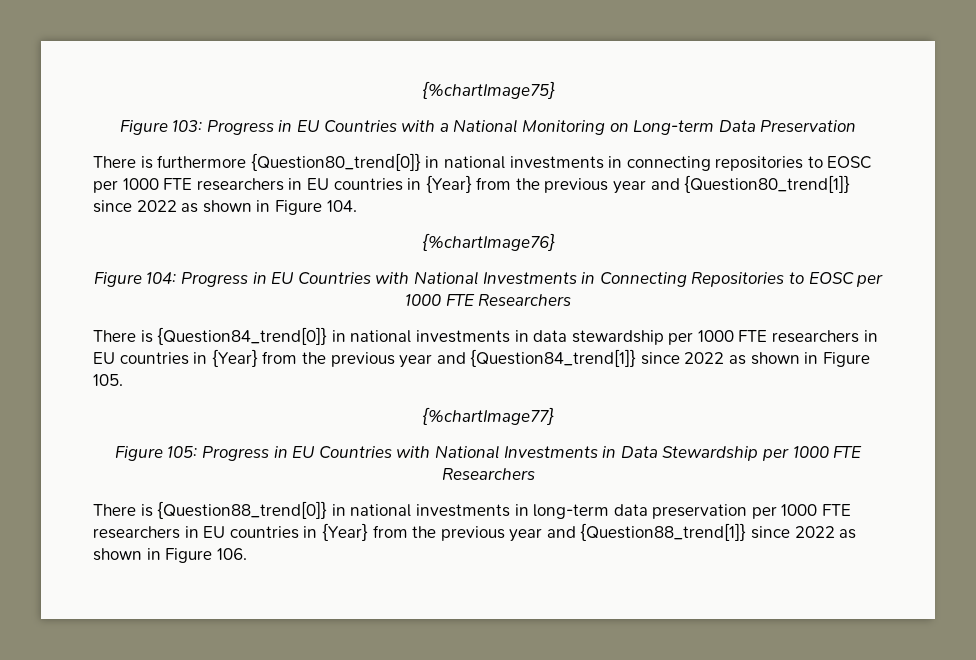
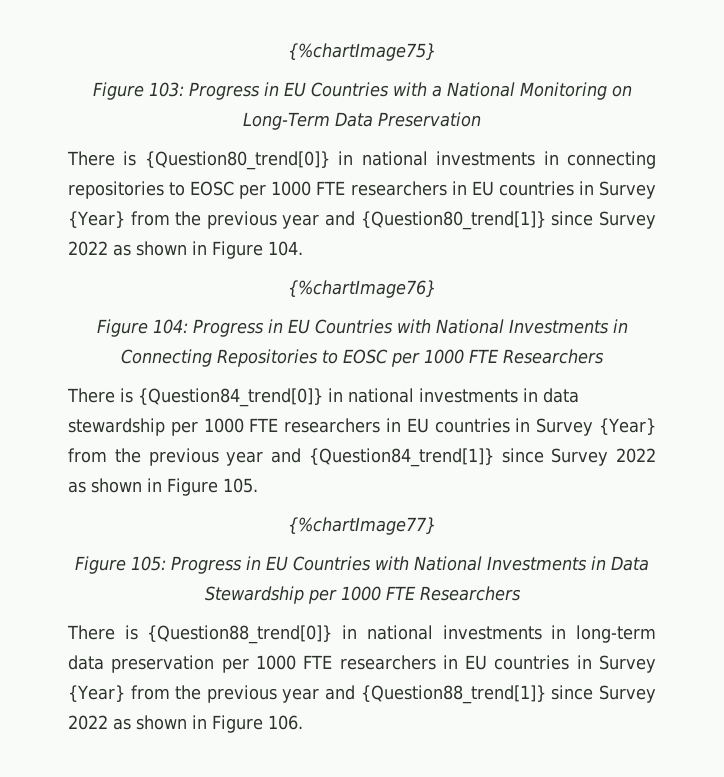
[633,120,715,135] Long-term -> [242,112,331,130] Long-Term
[157,155,247,168] furthermore -> (137, 158) none
(422, 184) none -> [598,181,656,199] Survey
(132, 206) none -> [599,211,656,229] Survey
(208, 358) none -> [536,418,594,436] Survey
(680, 358) none -> [551,448,609,466] Survey
(318, 532) none -> [599,655,656,673] Survey
(791, 532) none -> [599,685,656,703] Survey

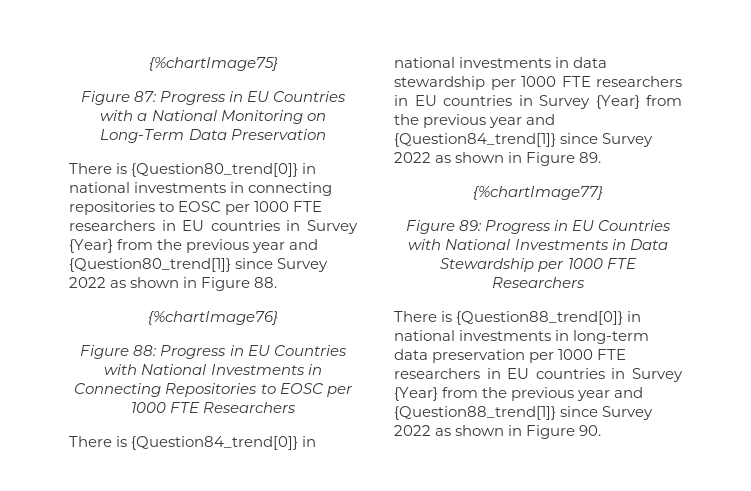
[148,82,184,97] 103: -> [133,91,157,102] 87:
[267,241,303,256] 104. -> [254,277,278,288] 88.
[152,319,188,334] 104: -> [133,345,158,356] 88:
[222,478,258,493] 105. -> [579,152,602,163] 89.
[131,556,166,571] 105: -> [458,220,482,231] 89:
[267,715,303,730] 106. -> [579,425,602,436] 90.

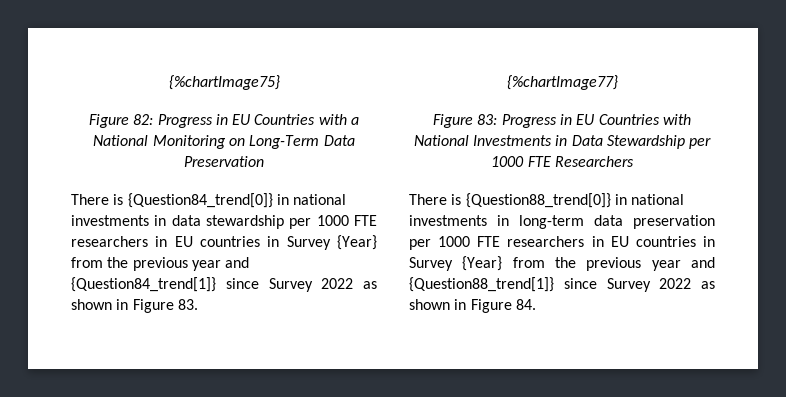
[133,91,157,102] 87: -> [133,114,154,125] 82:
[69,163,317,177] [69,182,333,196] [69,201,323,215] [69,220,358,234] [69,239,319,253] [69,258,329,272] [69,277,278,291] [148,311,278,325] [80,345,347,359] [104,364,322,375] [74,383,353,397] [130,402,297,413] // There is {Question80_trend[0]} in national investments in connecting repositories to EOSC per 1000 FTE researchers in EU countries in Survey {Year} from the previous year and {Question80_trend[1]} since Survey 2022 as shown in Figure 88. // {%chartImage76} // Figure 88: Progress in EU Countries with National Investments in Connecting Repositories to EOSC per 1000 FTE Researchers -> (264, 161) none
[579,152,602,163] 89. -> [177,299,198,310] 83.
[458,220,482,231] 89: -> [477,114,498,125] 83:
[579,425,602,436] 90. -> [515,299,536,310] 84.

